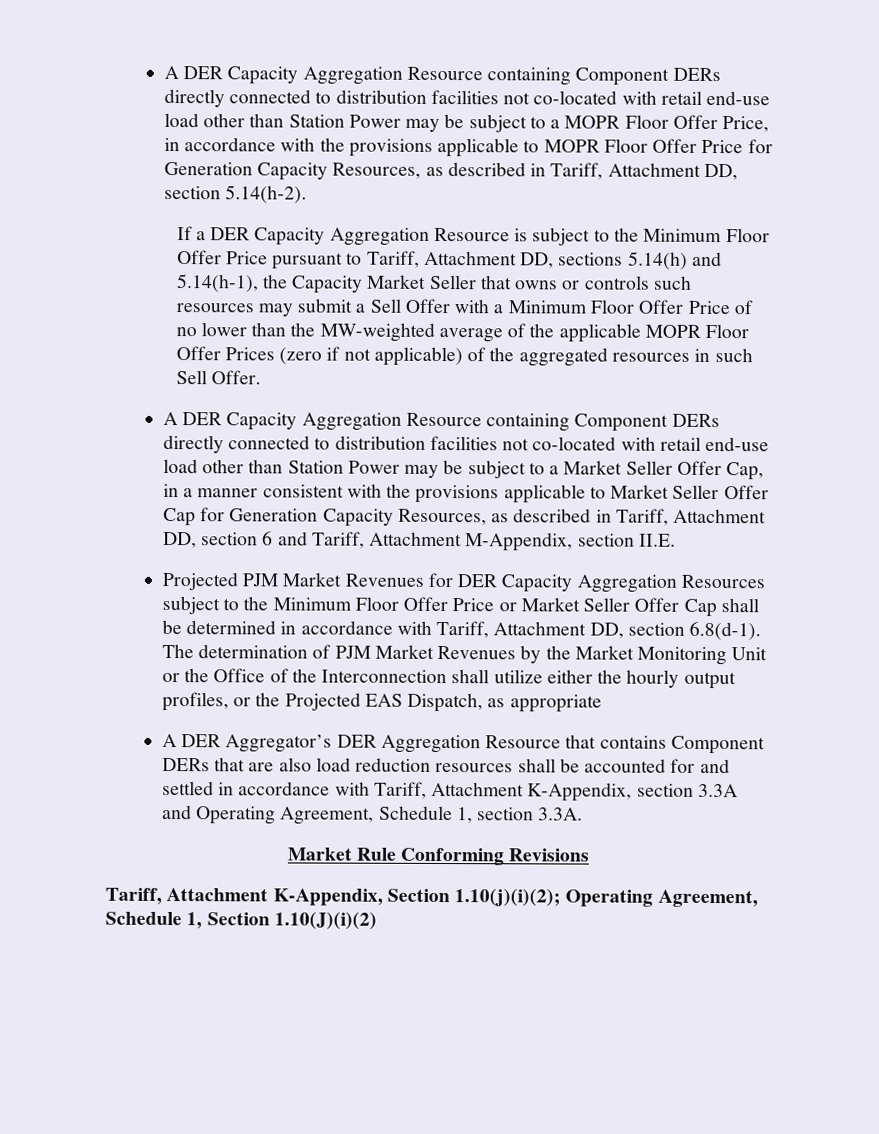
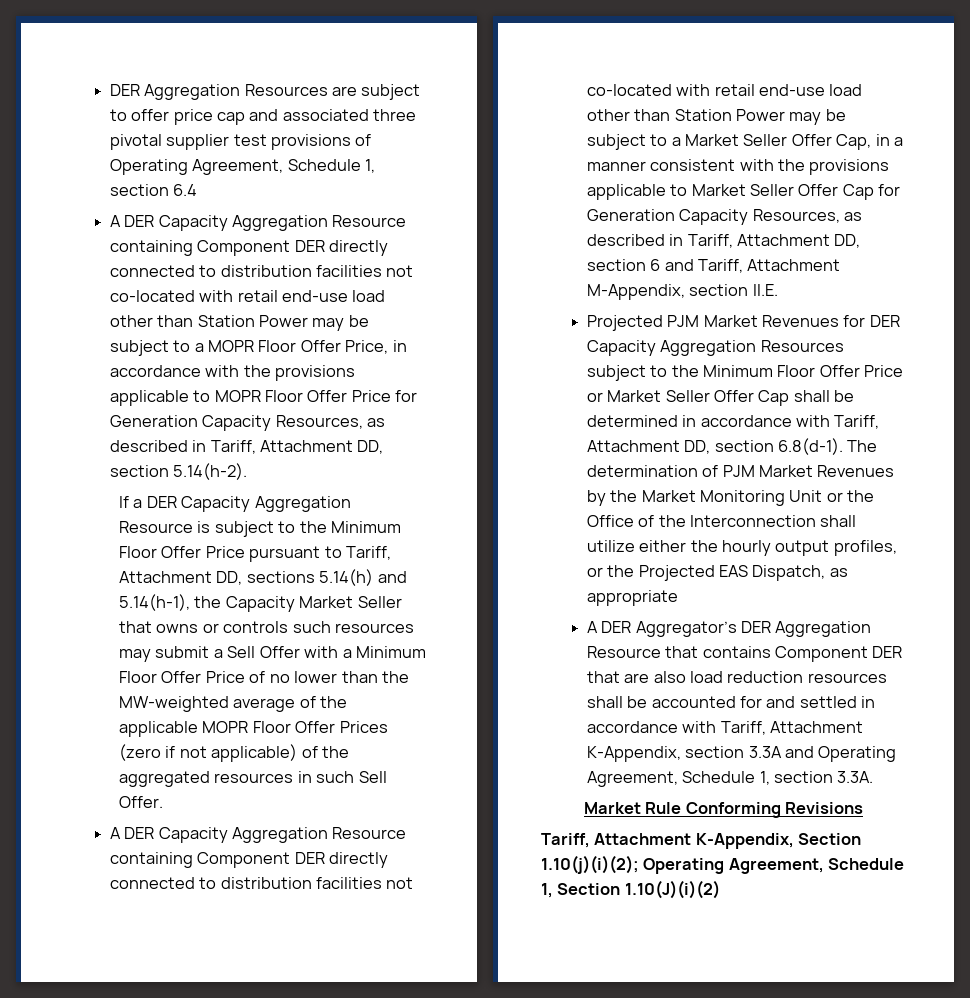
[163,65,721,86] A DER Capacity Aggregation Resource containing Component DERs -> [109,84,421,100] [109,109,417,125] [109,134,372,150] [109,159,375,175] [109,184,198,196] [109,215,407,231] [109,240,325,256] DER Aggregation Resources are subject to offer price cap and associated three pivotal supplier test provisions of Operating Agreement, Schedule 1, section 6.4 // A DER Capacity Aggregation Resource containing Component DER
[671,413,720,428] DERs -> [294,852,325,864] DER
[161,757,210,772] DERs -> [872,646,903,658] DER

